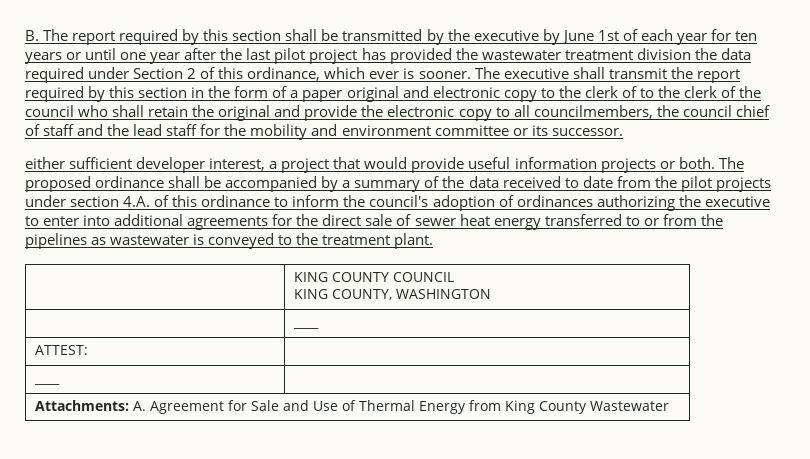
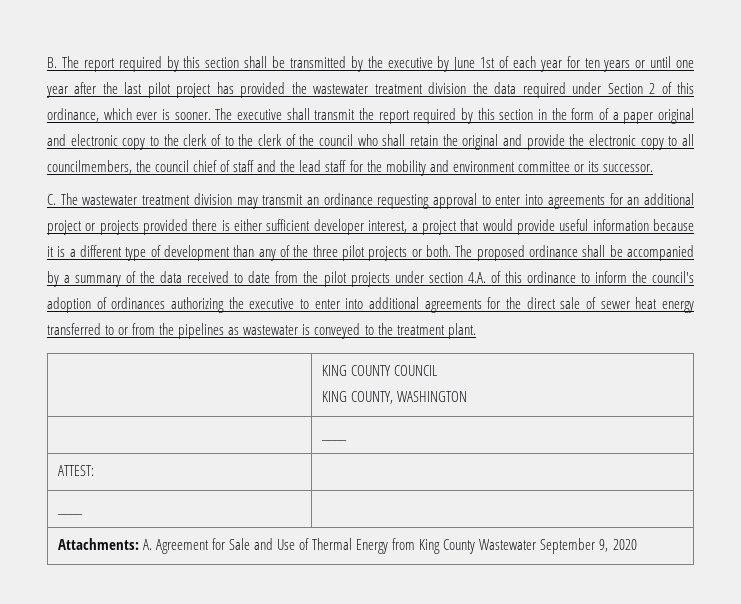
(623, 132) none -> [47,193,694,209] [47,219,230,235] C. The wastewater treatment division may transmit an ordinance requesting approval to enter into agreements for an additional project or projects provided there is
(597, 163) none -> [653,219,695,231] [47,245,365,261] because it is a different type of development than any of the three pilot
(670, 406) none -> [540,538,637,554] September 9, 2020

